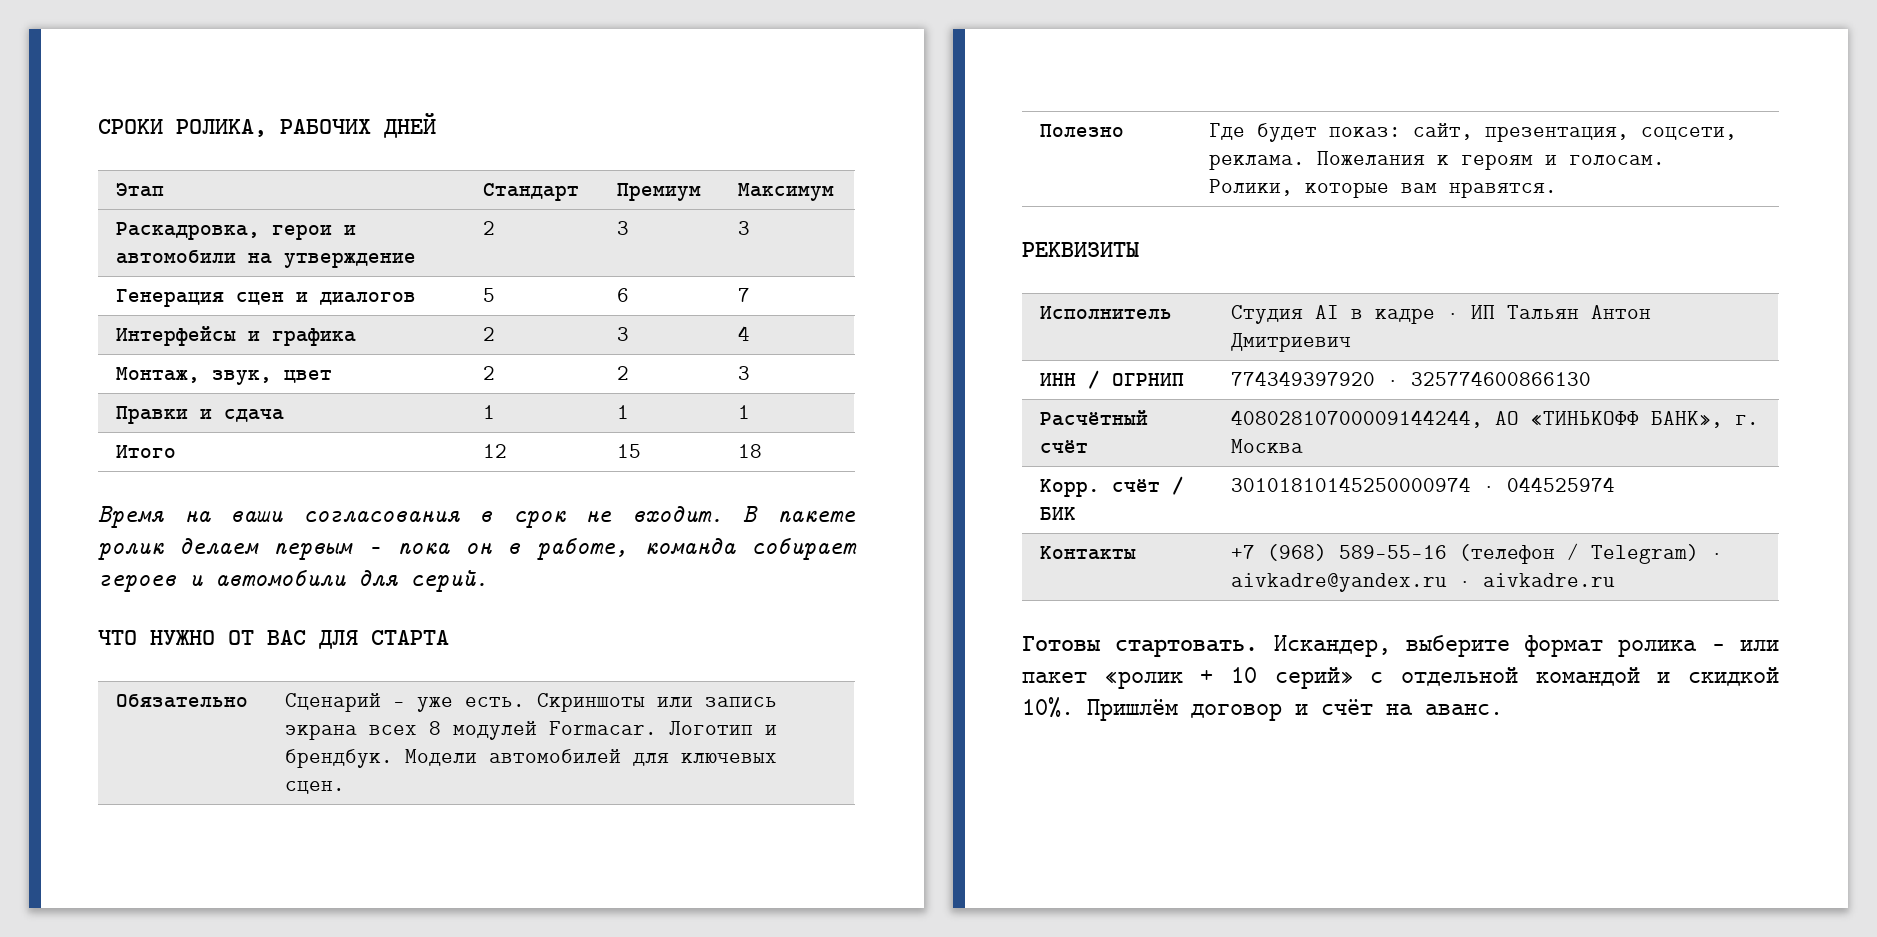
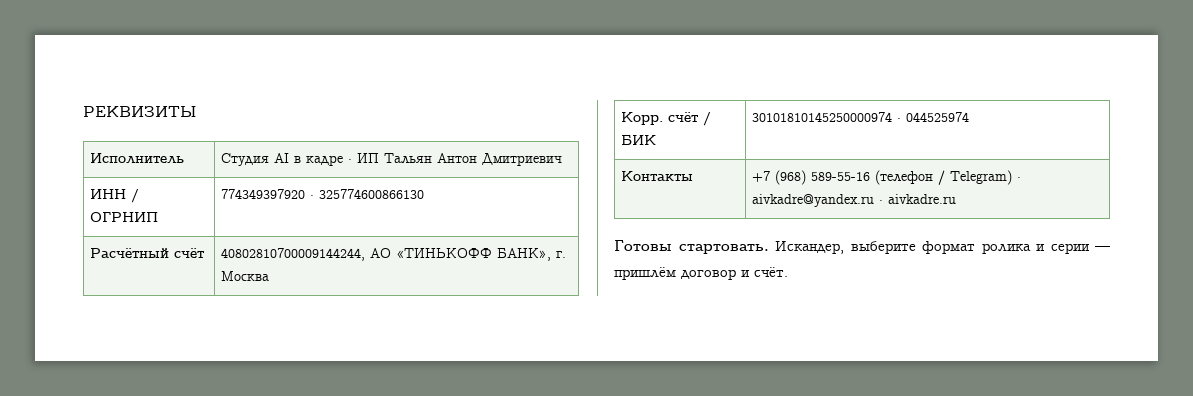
[98,113,436,138] [116,183,165,197] [483,183,580,201] [617,183,702,201] [738,183,835,201] [116,222,357,240] [116,250,417,268] [483,221,496,235] [617,221,630,235] [738,221,751,235] [116,289,417,307] [483,288,496,302] [617,288,630,302] [738,288,751,302] [116,326,357,346] [483,327,496,341] [617,327,630,341] [738,326,751,341] [116,367,333,385] [483,366,496,380] [617,366,630,380] [738,366,751,380] [116,406,285,424] [483,405,496,419] [617,405,630,419] [738,405,751,419] [116,445,177,458] [483,444,508,458] [617,444,642,458] [738,444,763,458] [98,506,856,528] [98,538,857,560] [98,570,488,592] [98,630,449,649] [116,694,249,708] [285,693,778,712] [285,721,778,740] [285,749,778,768] [285,781,346,794] [1040,124,1125,137] [1209,123,1738,142] [1209,151,1666,170] [1209,179,1558,198] СРОКИ РОЛИКА, РАБОЧИХ ДНЕЙ // Этап | Стандарт | Премиум | Максимум // Раскадровка, герои и автомобили на утверждение | 2 | 3 | 3 // Генерация сцен и диалогов | 5 | 6 | 7 // Интерфейсы и графика | 2 | 3 | 4 // Монтаж, звук, цвет | 2 | 2 | 3 // Правки и сдача | 1 | 1 | 1 // Итого | 12 | 15 | 18 // Время на ваши согласования в срок не входит. В пакете ролик делаем первым — пока он в работе, команда собирает героев и автомобили для серий. // ЧТО НУЖНО ОТ ВАС ДЛЯ СТАРТА // Обязательно | Сценарий — уже есть. Скриншоты или запись экрана всех 8 модулей Formacar. Логотип и брендбук. Модели автомобилей для ключевых сцен. // Полезно | Где будет показ: сайт, презентация, соцсети, реклама. Пожелания к героям и голосам. Ролики, которые вам нравятся. // -> (83, 111) none
[1711,640,1779,651] [1022,667,1779,689] [1022,697,1503,721] — или пакет «ролик + 10 серий» с отдельной командой и скидкой 10%. Пришлём договор и счёт на аванс. -> [1036,243,1110,254] [614,267,788,280] и серии — пришлём договор и счёт.

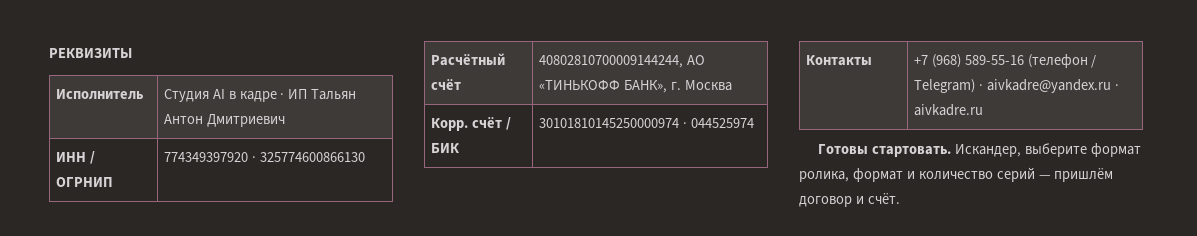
[981,243,1090,254] ролика и серии -> [799,167,1035,182] ролика, формат и количество серий

